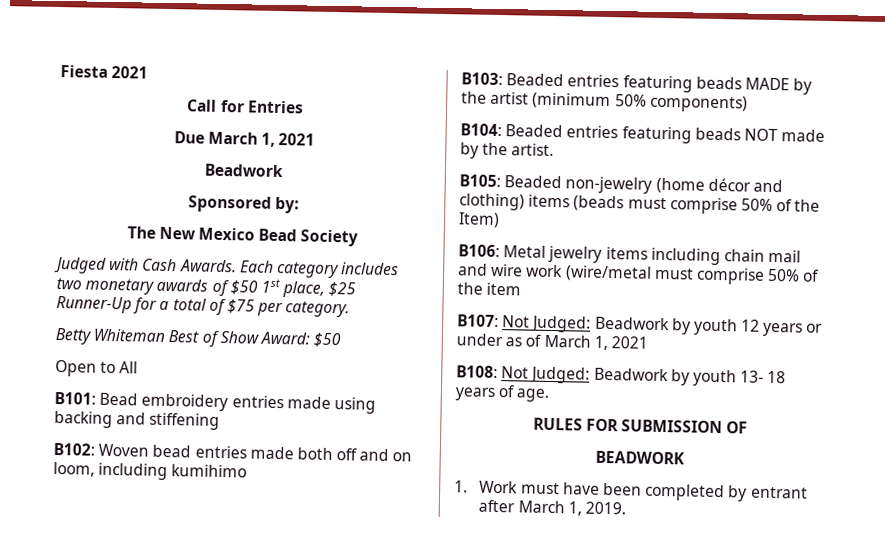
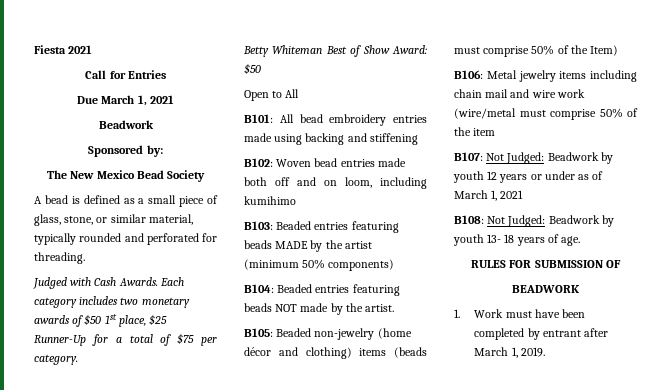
(359, 238) none -> [34,195,218,207] [34,214,193,226] [34,233,217,245] [34,252,85,264] // A bead is defined as a small piece of glass, stone, or similar material, typically rounded and perforated for threading.
[99,392,139,406] Bead -> [279,114,323,123] All bead

